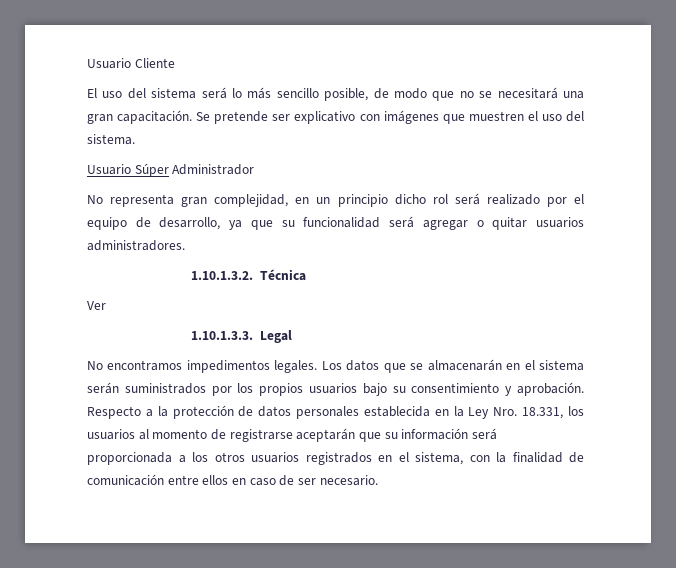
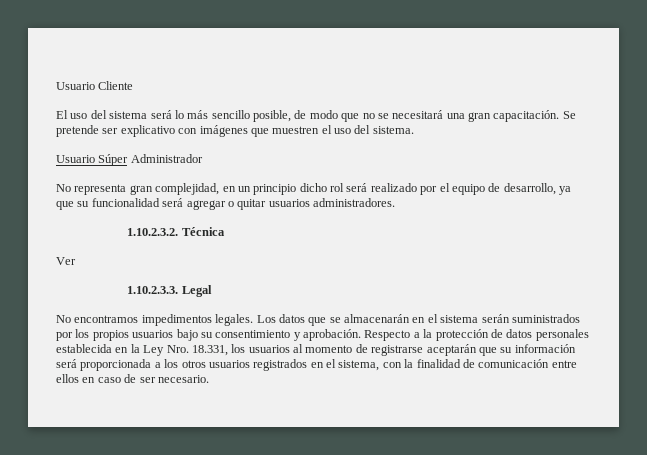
[191,271,254,280] 1.10.1.3.2. -> [127,228,179,236] 1.10.2.3.2.
[191,331,254,340] 1.10.1.3.3. -> [127,286,179,294] 1.10.2.3.3.

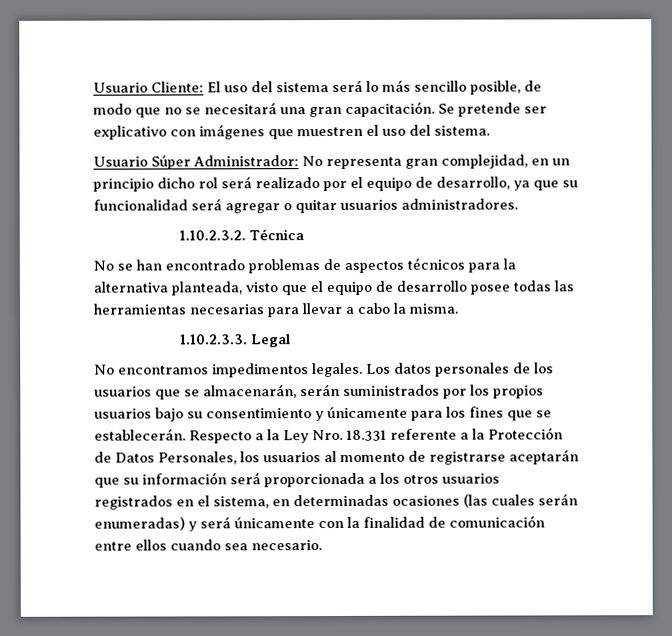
[56,81,134,90] Usuario Cliente // -> [93,81,204,93] Usuario Cliente:
[130,154,203,163] Administrador // -> [193,155,299,167] Administrador:
[56,257,76,265] Ver -> [93,257,516,274] [93,280,574,296] [93,302,458,318] No se han encontrado problemas de aspectos técnicos para la alternativa planteada, visto que el equipo de desarrollo posee todas las herramientas necesarias para llevar a cabo la misma.
[308,314,479,326] que se almacenarán en el sistema -> [435,362,554,377] [94,384,297,400] personales de los usuarios que se almacenarán,
[303,329,589,341] [56,344,228,356] aprobación. Respecto a la protección de datos personales establecida en la Ley Nro. 18.331, -> [327,406,552,421] [94,427,563,444] [94,451,237,465] únicamente para los fines que se establecerán. Respecto a la Ley Nro. 18.331 referente a la Protección de Datos Personales,
(380, 365) none -> [272,493,578,508] [94,516,315,532] en determinadas ocasiones (las cuales serán enumeradas) y será únicamente
[82,374,156,383] en caso de ser -> [170,539,248,551] cuando sea

